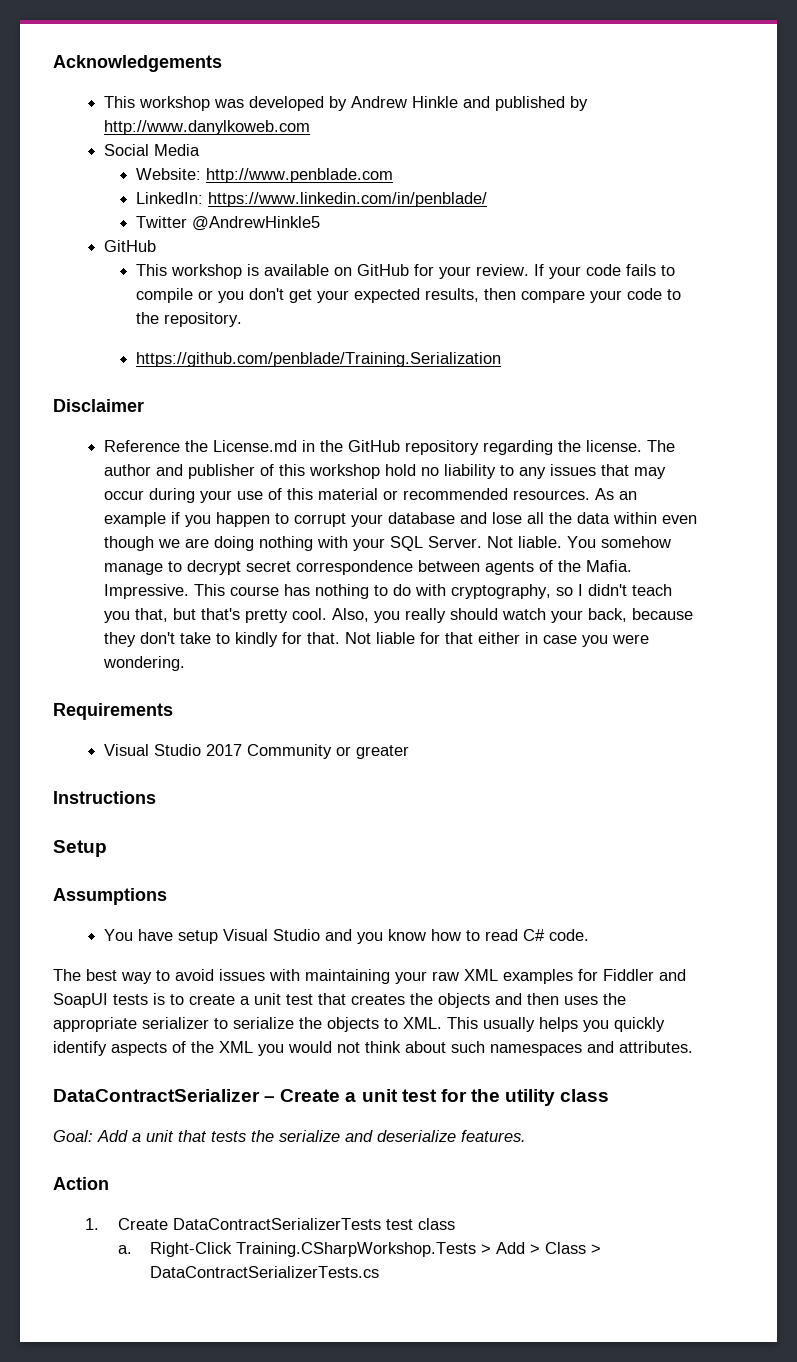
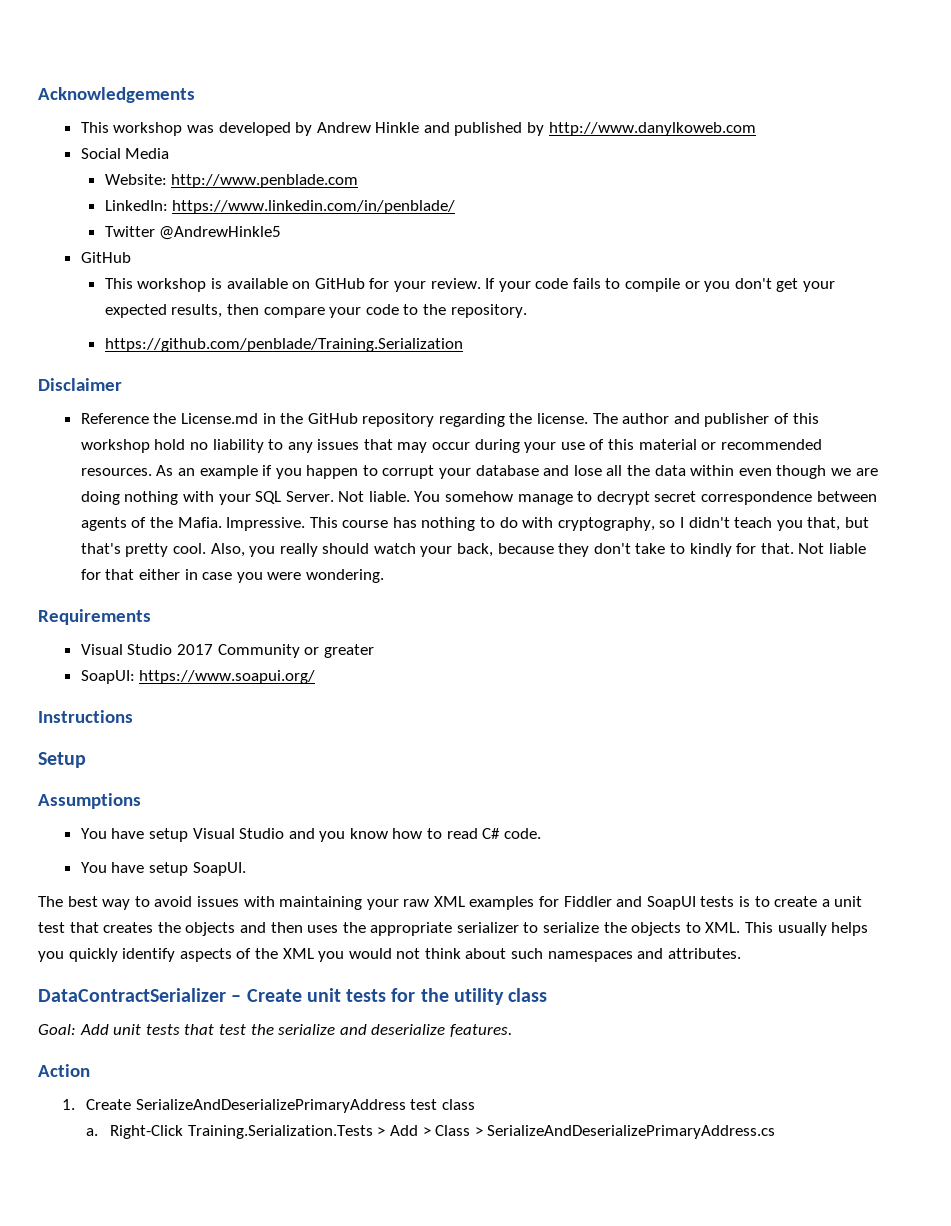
(409, 752) none -> [80,670,316,684] // SoapUI: https://www.soapui.org/
(589, 935) none -> [80,862,246,876] // You have setup SoapUI.
[345,1089,437,1102] a unit test -> [306,988,387,1002] unit tests
[132,1130,246,1142] a unit that tests -> [113,1024,246,1035] unit tests that test
[172,1218,381,1230] DataContractSerializerTests -> [135,1099,406,1113] SerializeAndDeserializePrimaryAddress
[236,1242,477,1257] Training.CSharpWorkshop.Tests -> [187,1125,373,1139] Training.Serialization.Tests
[150,1266,380,1278] DataContractSerializerTests.cs -> [487,1125,776,1139] SerializeAndDeserializePrimaryAddress.cs

